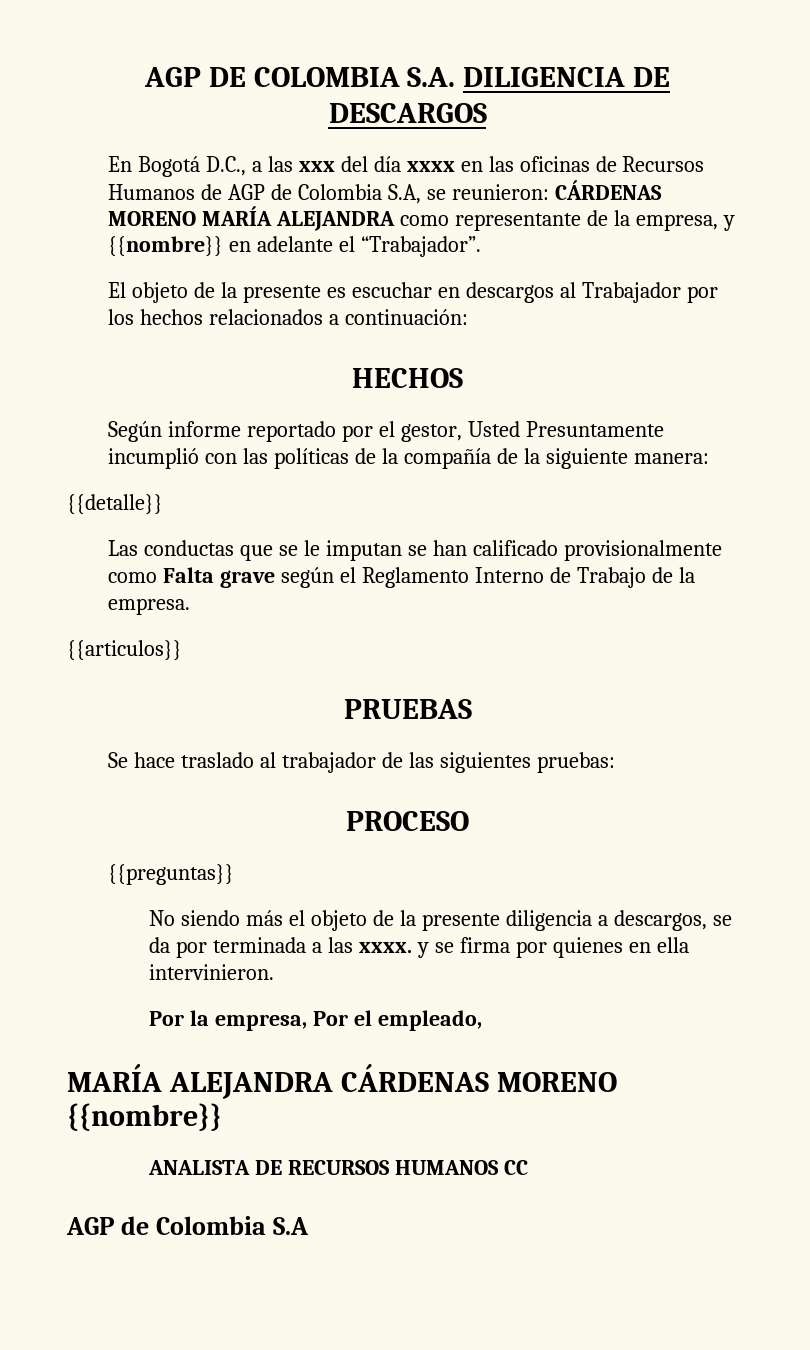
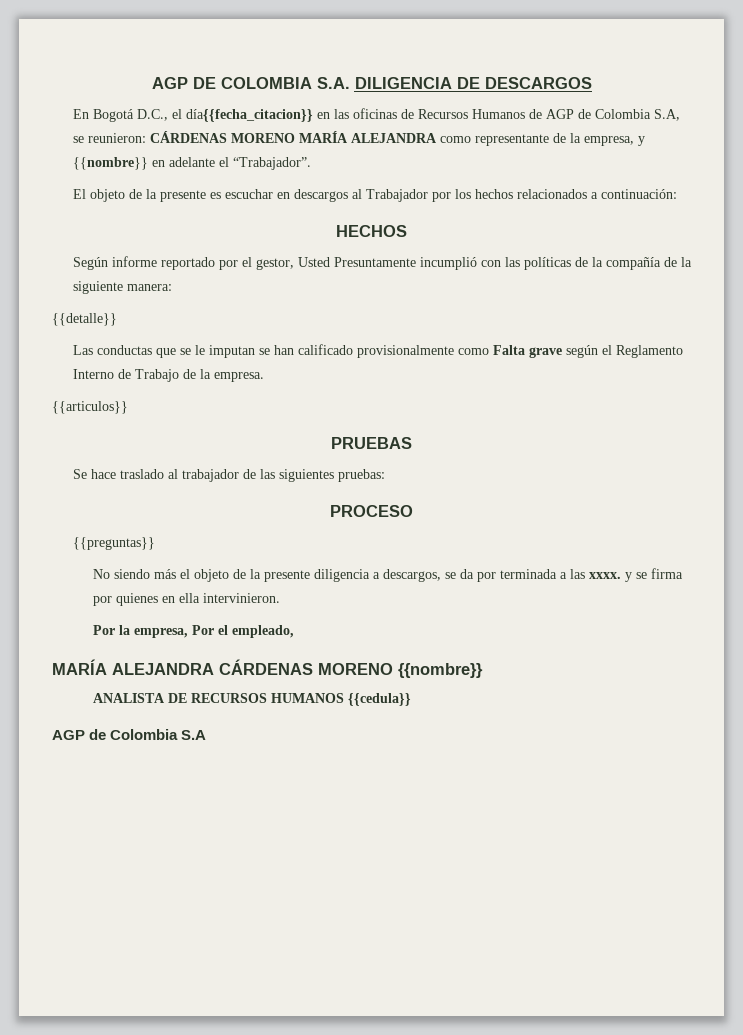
[252,156,455,172] a las xxx del día xxxx -> [171,109,313,122] el día{{fecha_citacion}}
[504,1160,529,1175] CC -> [348,693,412,706] {{cedula}}

